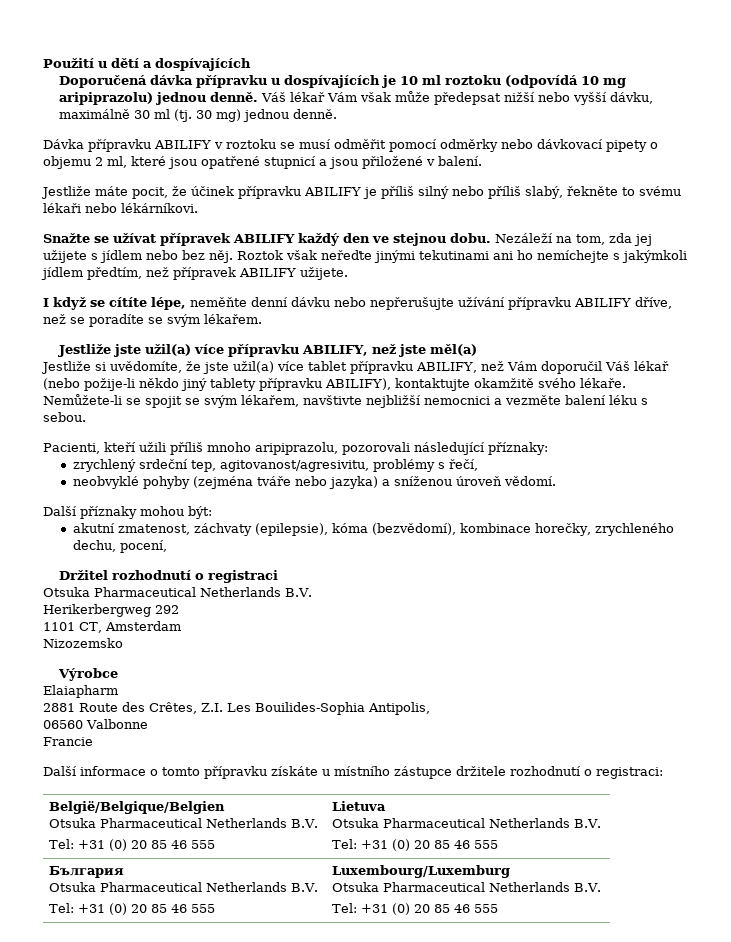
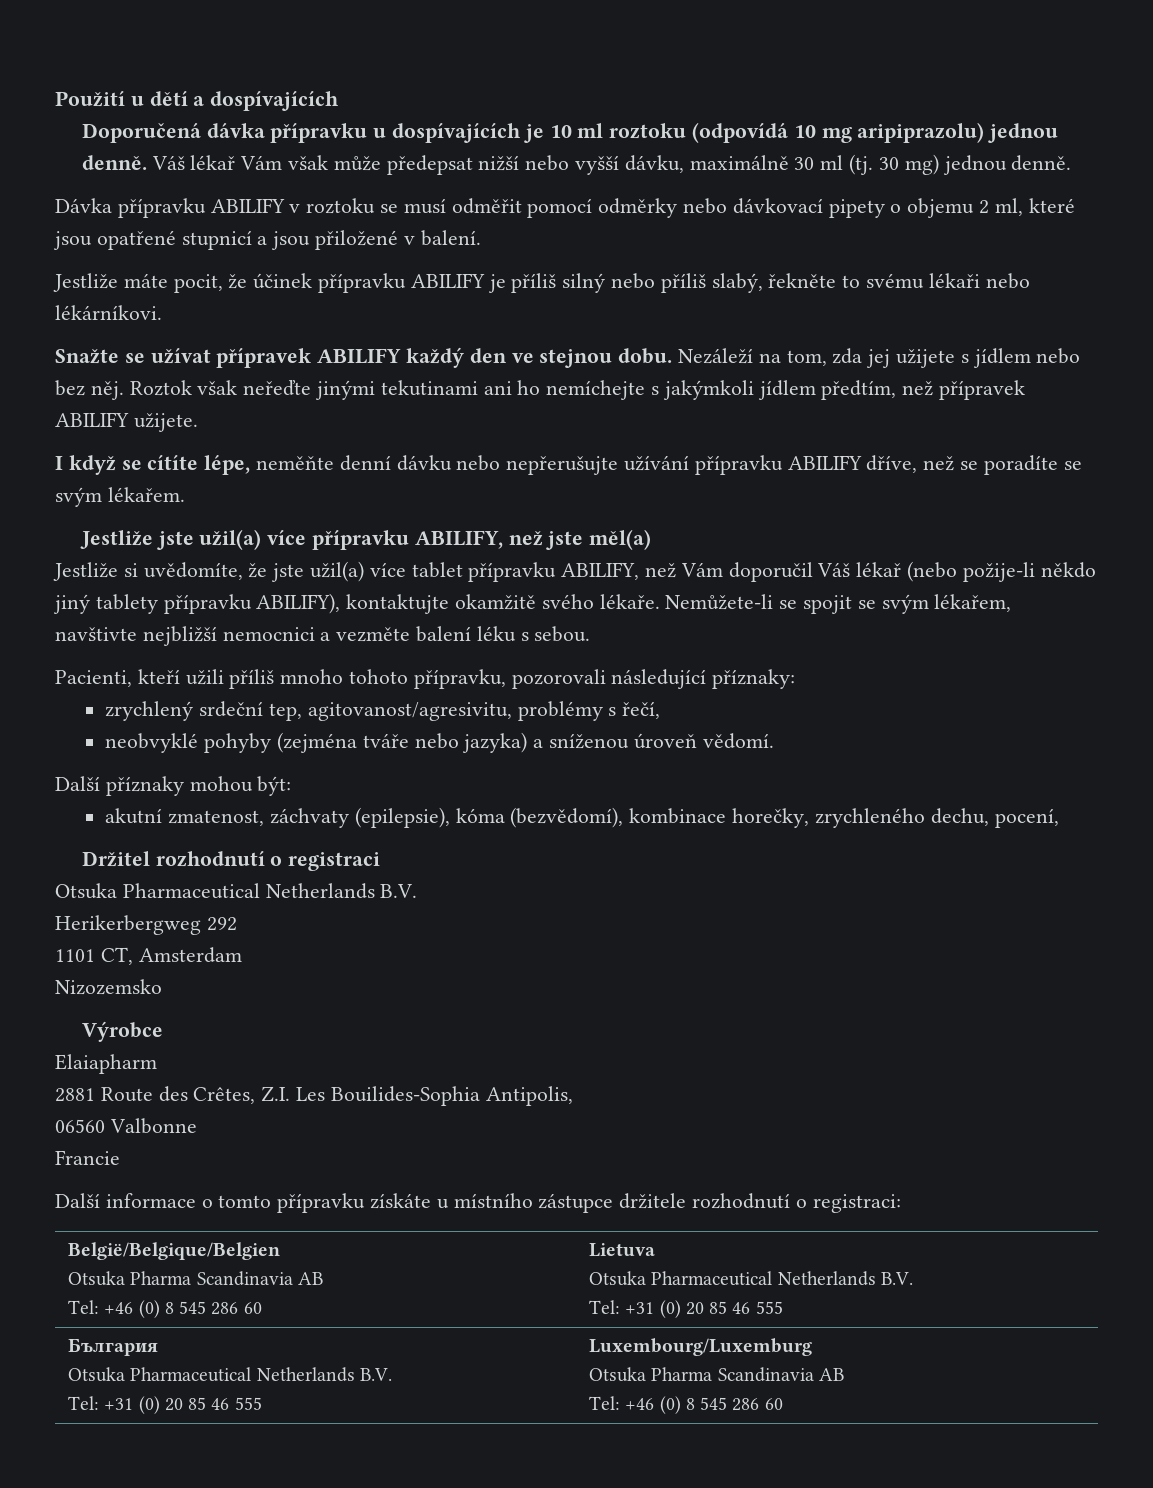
[255,442,338,455] aripiprazolu, -> [349,669,506,689] tohoto přípravku,
[100,818,319,828] [49,839,216,851] Pharmaceutical Netherlands B.V. // Tel: +31 (0) 20 85 46 555 -> [130,1271,323,1286] [68,1300,262,1318] Pharma Scandinavia AB // Tel: +46 (0) 8 545 286 60
[383,882,602,892] [332,903,499,915] Pharmaceutical Netherlands B.V. // Tel: +31 (0) 20 85 46 555 -> [651,1367,844,1382] [589,1396,783,1414] Pharma Scandinavia AB // Tel: +46 (0) 8 545 286 60

